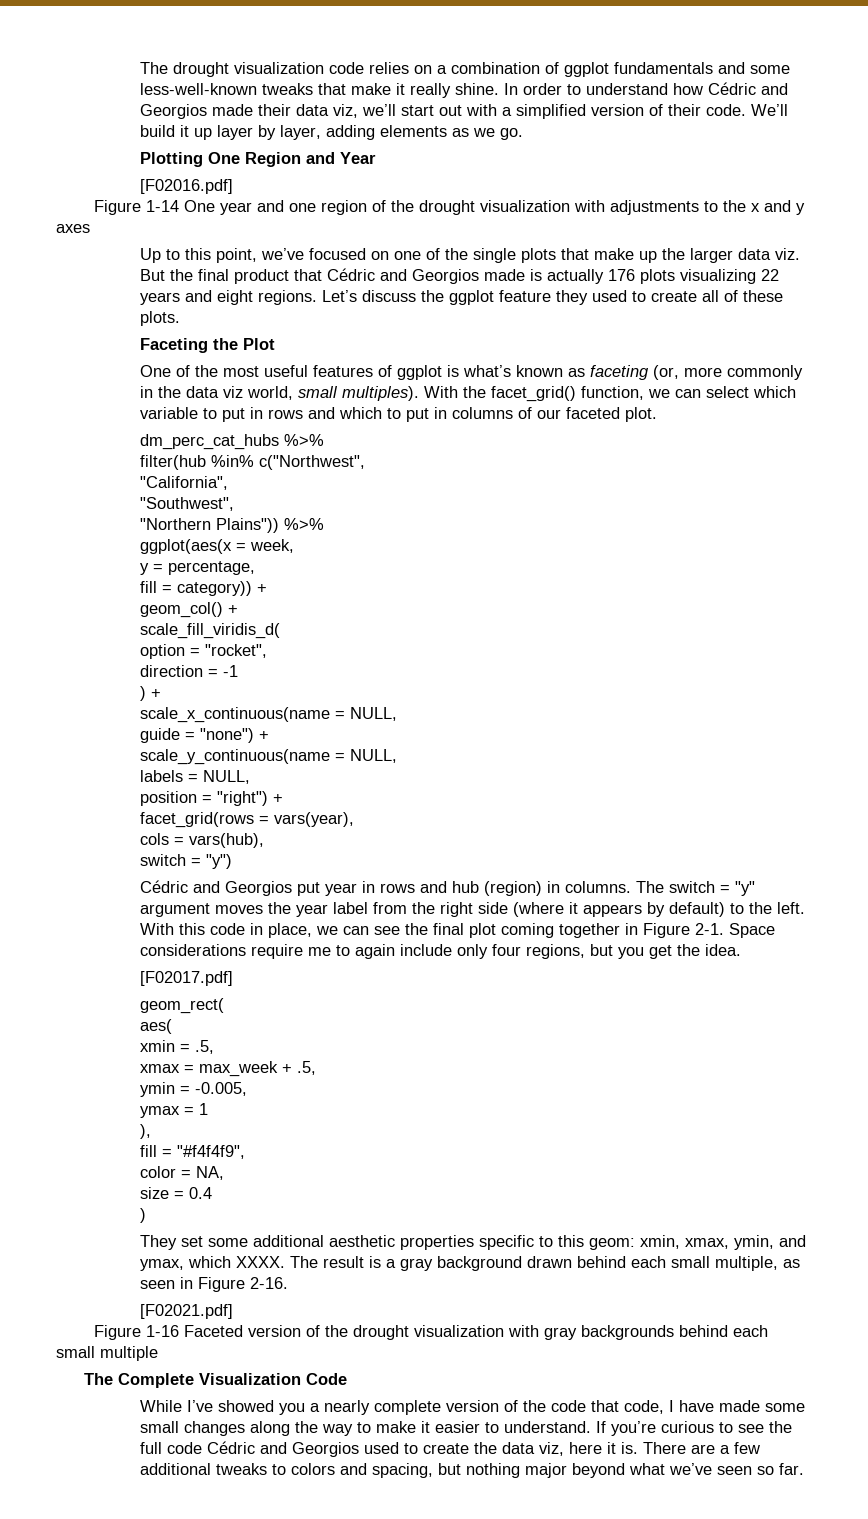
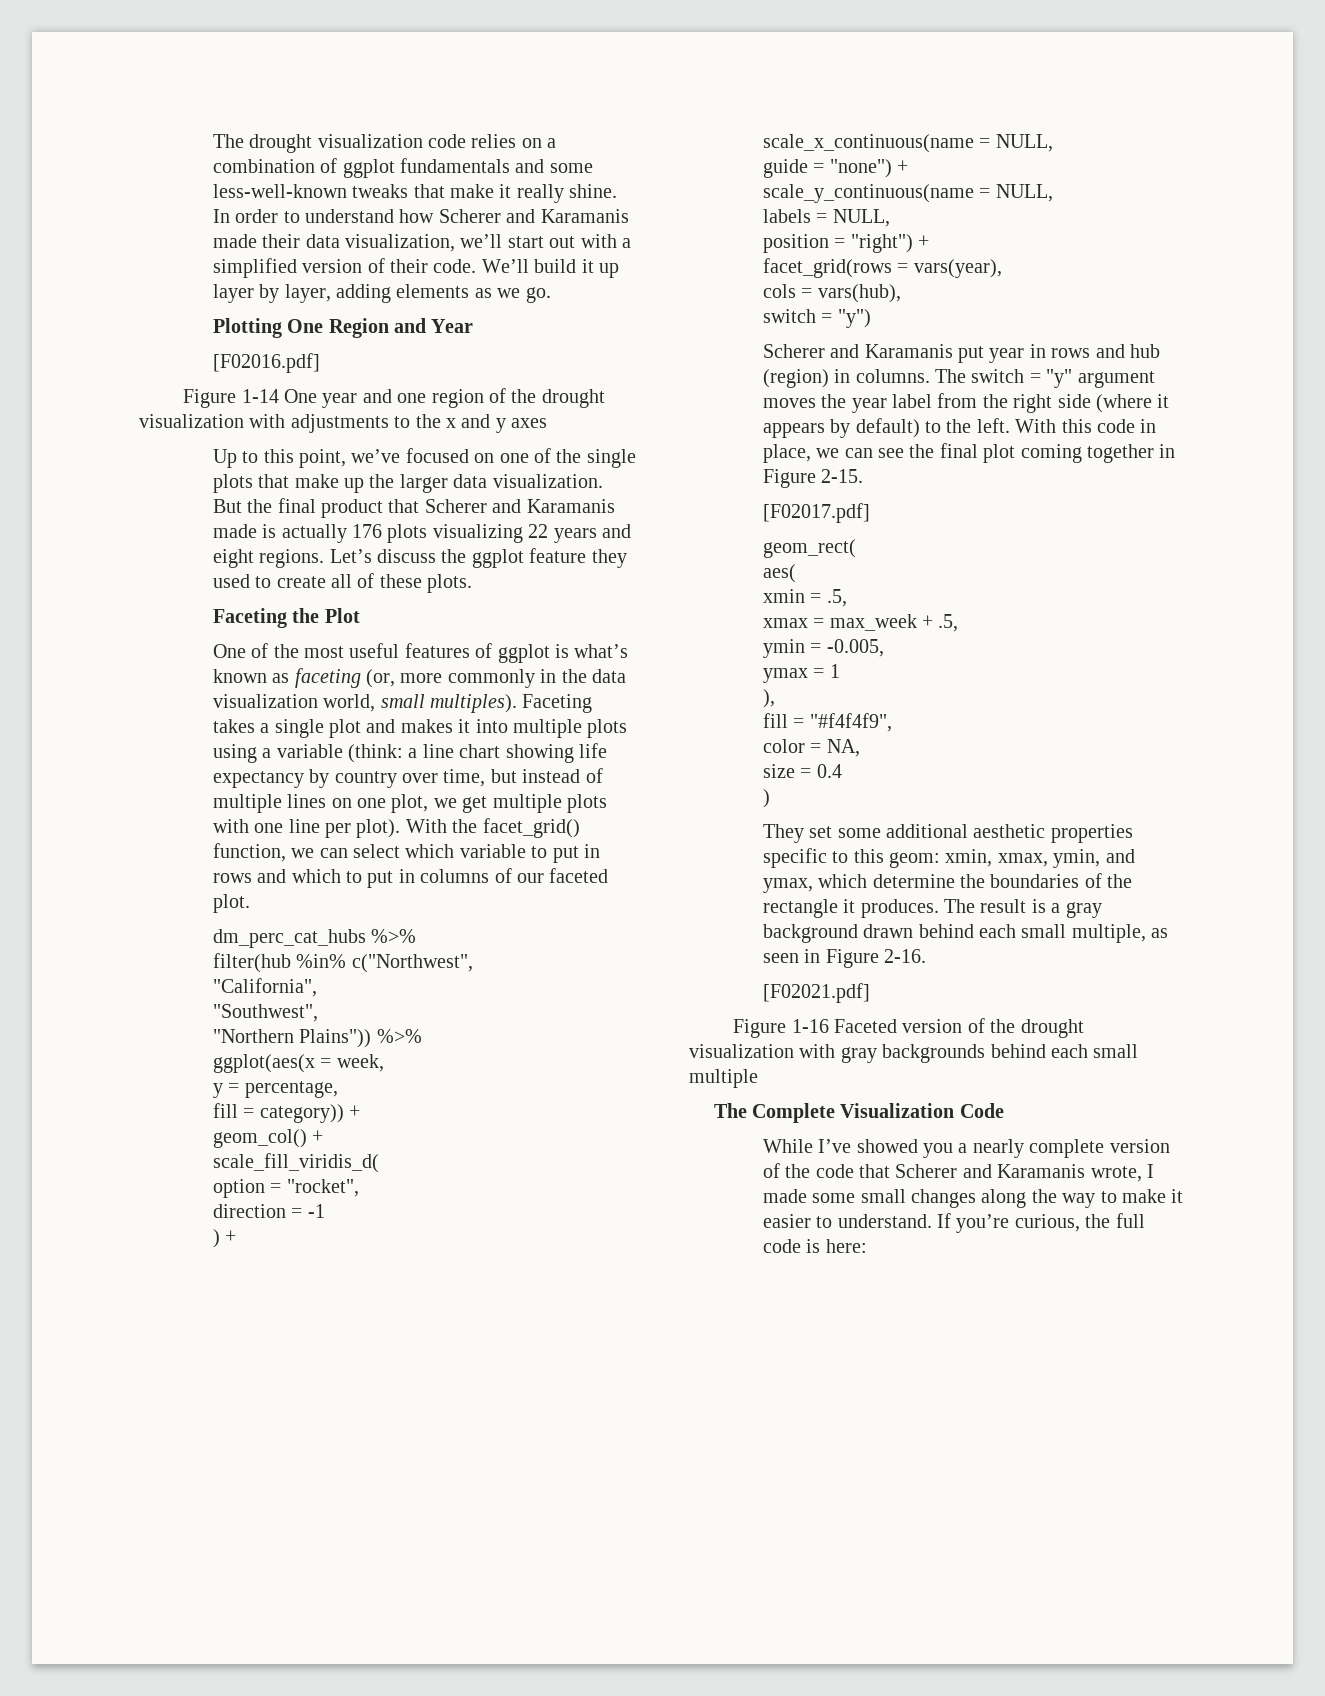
[707,82,788,95] [139,104,207,119] Cédric and Georgios -> [438,209,629,223] Scherer and Karamanis
[332,104,358,118] viz, -> [345,234,456,252] visualization,
[774,248,800,260] viz. -> [492,474,603,488] visualization.
[326,268,479,284] Cédric and Georgios -> [424,499,615,513] Scherer and Karamanis
[222,386,243,398] viz -> [212,694,318,708] visualization
(419, 393) none -> [522,694,593,713] [212,719,628,738] [212,743,608,763] [212,768,603,788] [212,794,608,813] [212,819,401,838] Faceting takes a single plot and makes it into multiple plots using a variable (think: a line chart showing life expectancy by country over time, but instead of multiple lines on one plot, we get multiple plots with one line per plot).
[139,880,292,896] Cédric and Georgios -> [762,344,953,358] Scherer and Karamanis
[694,923,775,938] [139,944,741,959] 2-1. Space considerations require me to again include only four regions, but you get the idea. -> [821,469,864,483] 2-15.
[235,1256,285,1268] XXXX. -> [872,873,1133,888] [762,899,939,918] determine the boundaries of the rectangle it produces.
[623,1400,714,1414] code, I have -> [895,1164,1155,1182] Scherer and Karamanis wrote, I
[660,1421,792,1433] [139,1441,760,1457] [139,1463,804,1478] curious to see the full code Cédric and Georgios used to create the data viz, here it is. There are a few additional tweaks to colors and spacing, but nothing major beyond what we’ve seen so far. -> [1014,1213,1145,1232] [762,1239,867,1253] curious, the full code is here:

